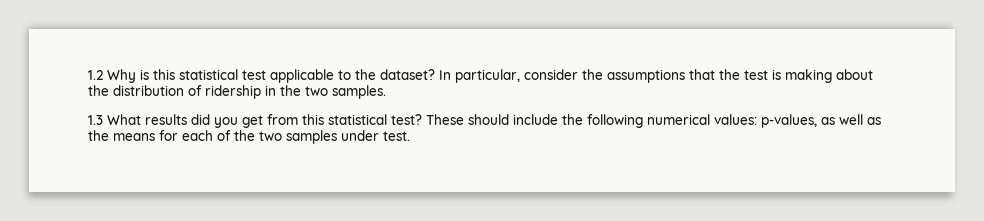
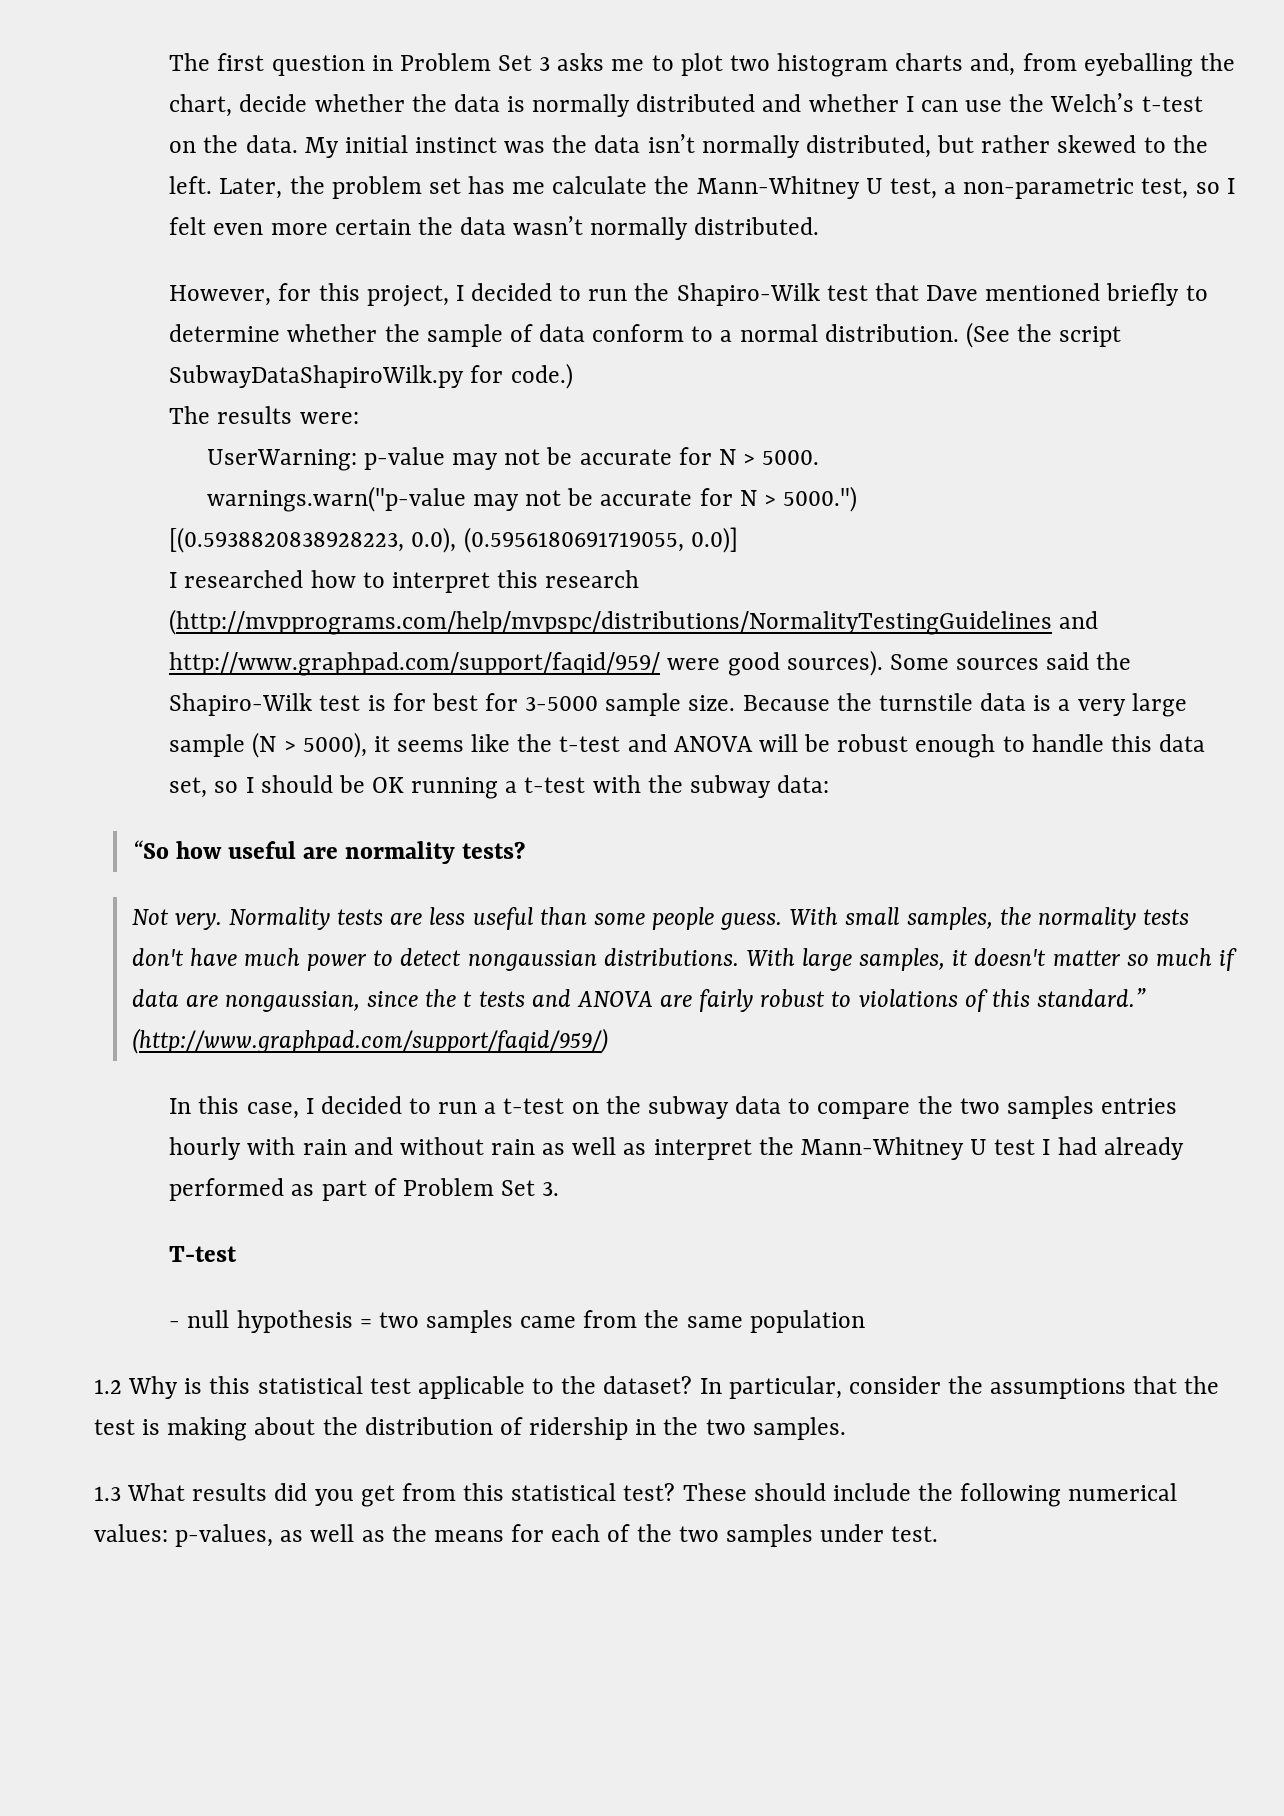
(88, 75) none -> [169,53,1235,77] [169,93,1203,117] [169,134,1208,158] [169,176,1235,199] [169,216,820,240] [169,283,1208,307] [169,322,1122,348] [169,363,573,389] [169,406,359,424] [206,447,820,471] [206,486,858,512] [169,527,738,553] [169,570,640,593] [169,609,1099,635] [169,650,1132,676] [169,693,1187,717] [169,732,1205,758] [169,775,830,799] [131,840,526,864] [131,907,1190,930] [131,948,1238,971] [131,988,1147,1012] [131,1028,608,1054] [169,1096,1177,1119] [169,1137,1184,1160] [169,1178,560,1201] [169,1246,238,1262] [169,1310,865,1333] The first question in Problem Set 3 asks me to plot two histogram charts and, from eyeballing the chart, decide whether the data is normally distributed and whether I can use the Welch’s t-test on the data. My initial instinct was the data isn’t normally distributed, but rather skewed to the left. Later, the problem set has me calculate the Mann-Whitney U test, a non-parametric test, so I felt even more certain the data wasn’t normally distributed. // However, for this project, I decided to run the Shapiro-Wilk test that Dave mentioned briefly to determine whether the sample of data conform to a normal distribution. (See the script SubwayDataShapiroWilk.py for code.) // The results were: // UserWarning: p-value may not be accurate for N > 5000. // warnings.warn("p-value may not be accurate for N > 5000.") // [(0.5938820838928223, 0.0), (0.5956180691719055, 0.0)] // I researched how to interpret this research (http://mvpprograms.com/help/mvpspc/distributions/NormalityTestingGuidelines and http://www.graphpad.com/support/faqid/959/ were good sources). Some sources said the Shapiro-Wilk test is for best for 3-5000 sample size. Because the turnstile data is a very large sample (N > 5000), it seems like the t-test and ANOVA will be robust enough to handle this data set, so I should be OK running a t-test with the subway data: // “So how useful are normality tests? // Not very. Normality tests are less useful than some people guess. With small samples, the normality tests don't have much power to detect nongaussian distributions. With large samples, it doesn't matter so much if data are nongaussian, since the t tests and ANOVA are fairly robust to violations of this standard.” (http://www.graphpad.com/support/faqid/959/) // In this case, I decided to run a t-test on the subway data to compare the two samples entries hourly with rain and without rain as well as interpret the Mann-Whitney U test I had already performed as part of Problem Set 3. // T-test // - null hypothesis = two samples came from the same population //

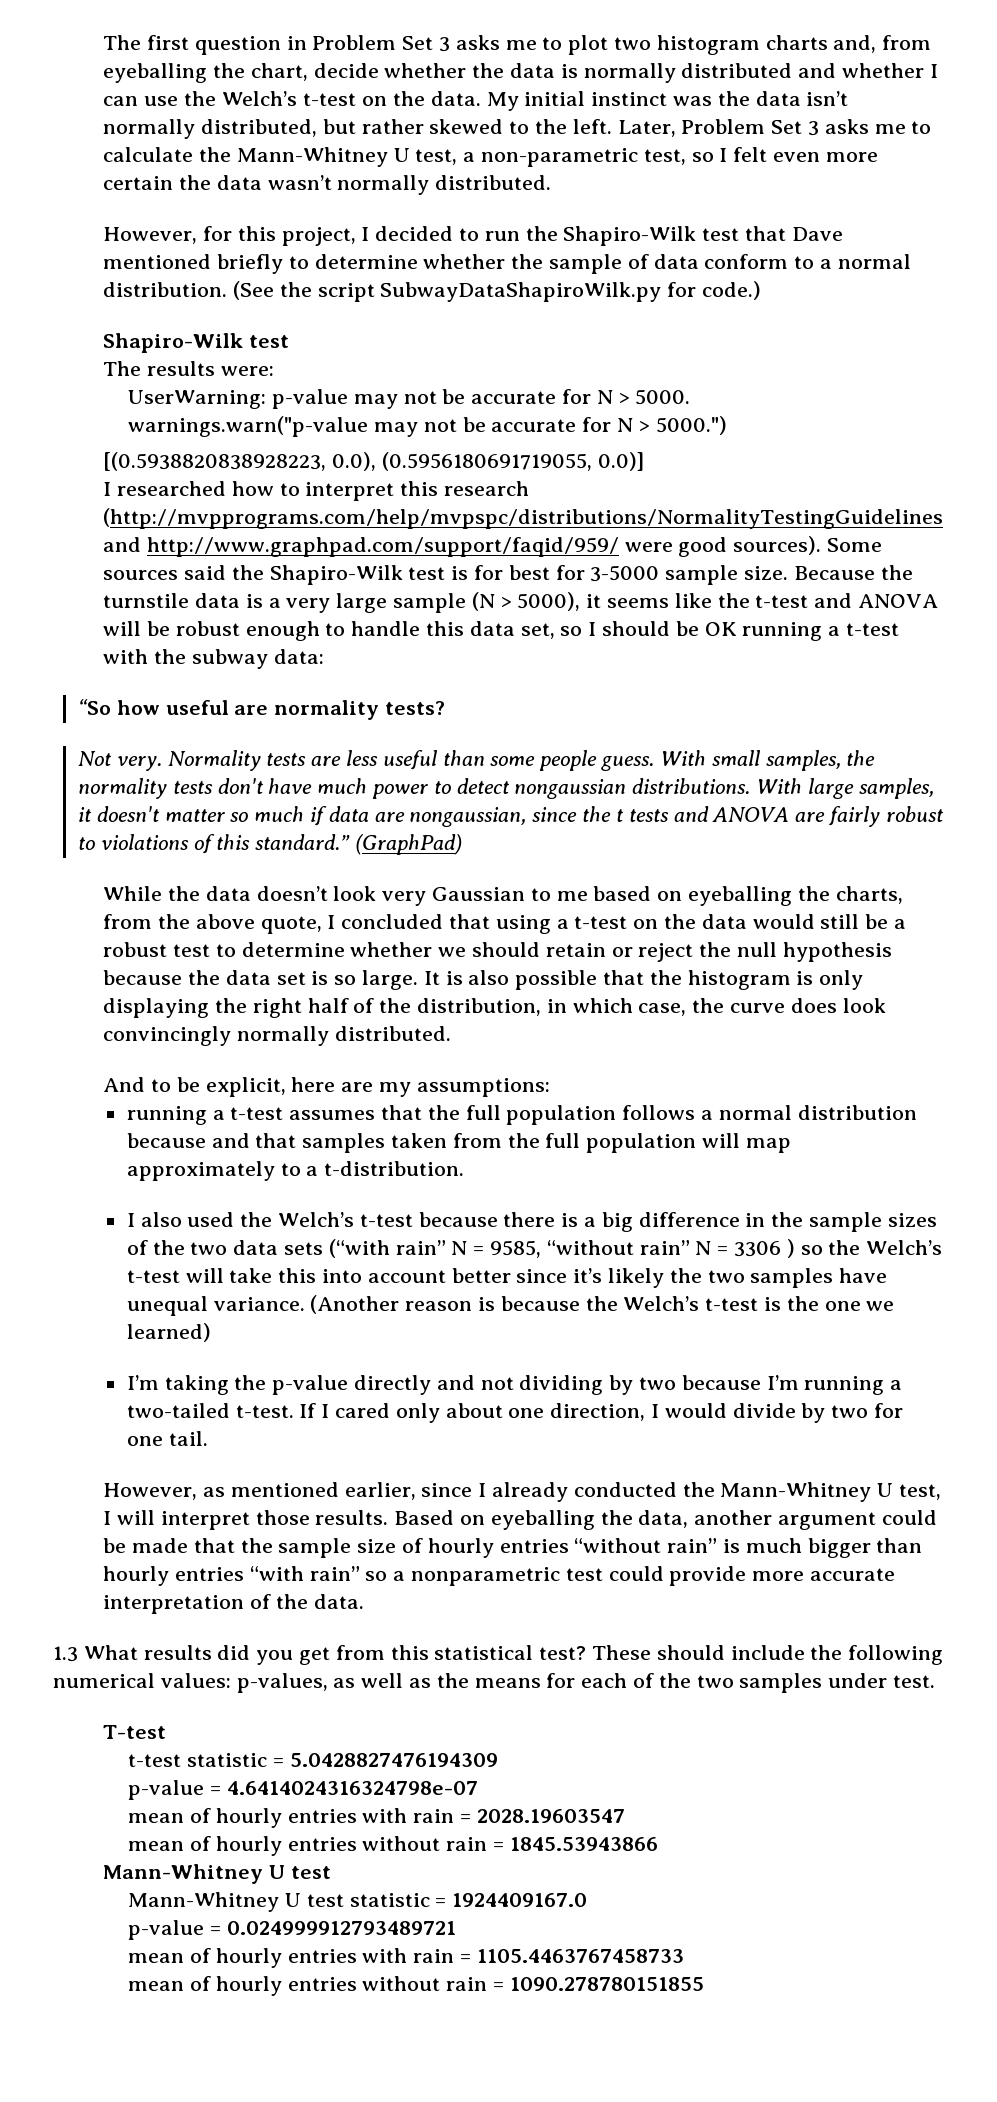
[289,176,546,199] the problem set has me -> [681,119,932,136] Problem Set 3 asks me to
(573, 376) none -> [103,333,289,353] // Shapiro-Wilk test
[131,1028,608,1054] [169,1096,1177,1119] [169,1137,1184,1160] [169,1178,560,1201] [169,1246,238,1262] [169,1310,865,1333] [94,1376,1220,1399] [94,1417,846,1441] (http://www.graphpad.com/support/faqid/959/) // In this case, I decided to run a t-test on the subway data to compare the two samples entries hourly with rain and without rain as well as interpret the Mann-Whitney U test I had already performed as part of Problem Set 3. // T-test // - null hypothesis = two samples came from the same population // 1.2 Why is this statistical test applicable to the dataset? In particular, consider the assumptions that the test is making about the distribution of ridership in the two samples. -> [355,834,463,855] [103,886,903,906] [103,914,906,934] [103,942,892,962] [103,970,864,990] [103,998,886,1018] [103,1026,451,1046] [103,1077,550,1097] [126,1105,917,1125] [126,1133,791,1153] [126,1161,465,1181] [126,1212,937,1232] [126,1239,943,1258] [126,1268,888,1288] [126,1295,895,1316] [126,1323,211,1342] [126,1375,903,1395] [126,1403,904,1423] [126,1431,208,1446] [103,1482,941,1502] [103,1510,937,1530] [103,1538,923,1558] [103,1566,895,1586] [103,1594,364,1614] (GraphPad) // While the data doesn’t look very Gaussian to me based on eyeballing the charts, from the above quote, I concluded that using a t-test on the data would still be a robust test to determine whether we should retain or reject the null hypothesis because the data set is so large. It is also possible that the histogram is only displaying the right half of the distribution, in which case, the curve does look convincingly normally distributed. // And to be explicit, here are my assumptions: // running a t-test assumes that the full population follows a normal distribution because and that samples taken from the full population will map approximately to a t-distribution. // I also used the Welch’s t-test because there is a big difference in the sample sizes of the two data sets (“with rain” N = 9585, “without rain” N = 3306 ) so the Welch’s t-test will take this into account better since it’s likely the two samples have unequal variance. (Another reason is because the Welch’s t-test is the one we learned) // I’m taking the p-value directly and not dividing by two because I’m running a two-tailed t-test. If I cared only about one direction, I would divide by two for one tail. // However, as mentioned earlier, since I already conducted the Mann-Whitney U test, I will interpret those results. Based on eyeballing the data, another argument could be made that the sample size of hourly entries “without rain” is much bigger than hourly entries “with rain” so a nonparametric test could provide more accurate interpretation of the data.
(939, 1534) none -> [103,1725,167,1739] [128,1753,498,1767] [128,1780,478,1800] [128,1808,625,1828] [128,1836,658,1856] [103,1864,331,1884] [128,1892,588,1912] [128,1920,456,1940] [128,1948,684,1968] [128,1976,704,1996] // T-test // t-test statistic = 5.0428827476194309 // p-value = 4.6414024316324798e-07 // mean of hourly entries with rain = 2028.19603547 // mean of hourly entries without rain = 1845.53943866 // Mann-Whitney U test // Mann-Whitney U test statistic = 1924409167.0 // p-value = 0.024999912793489721 // mean of hourly entries with rain = 1105.4463767458733 // mean of hourly entries without rain = 1090.278780151855

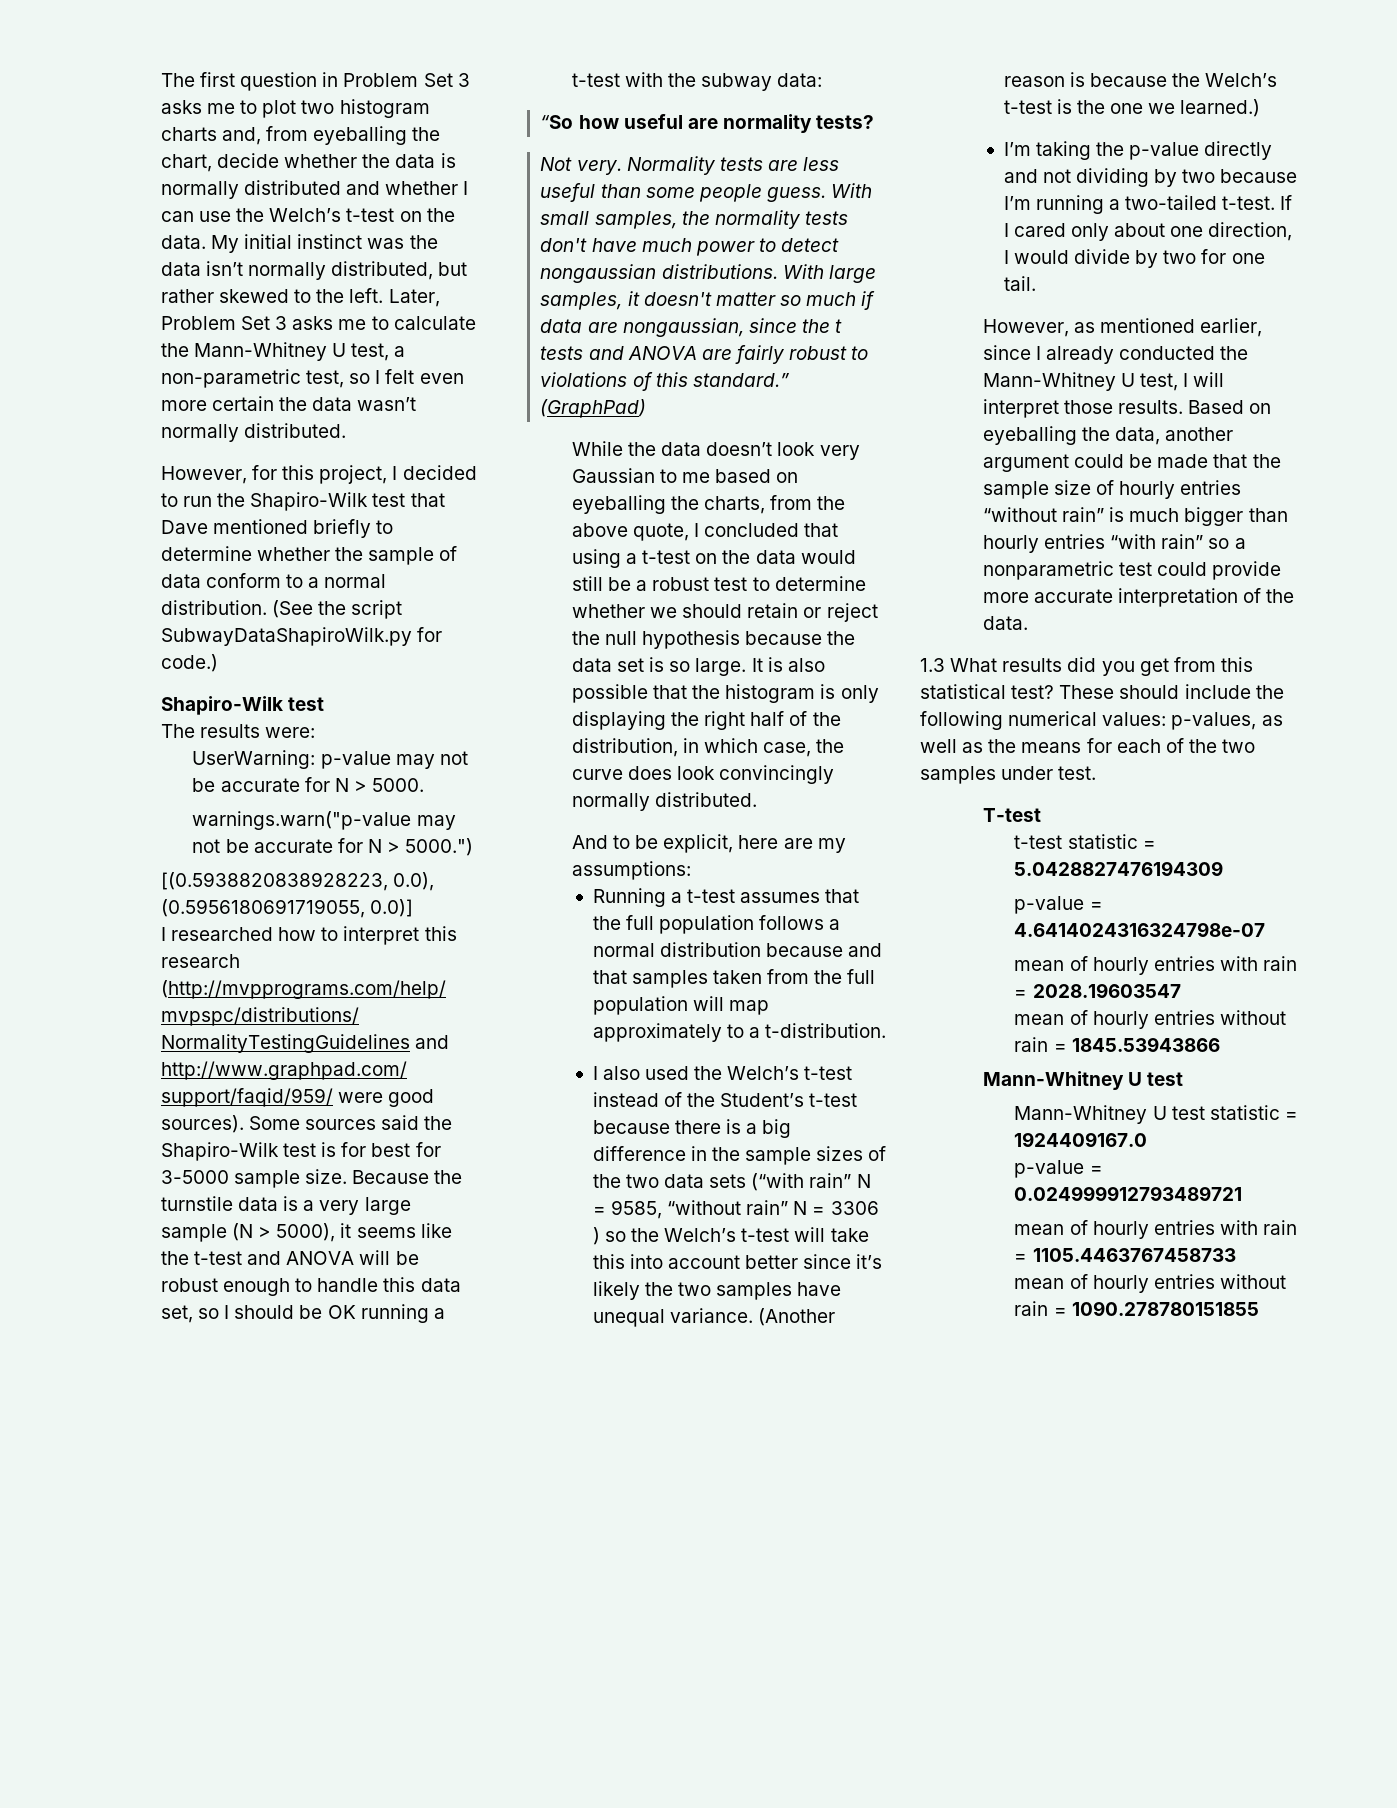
[126,1106,207,1125] running -> [592,888,666,907] Running
(413, 1220) none -> [592,1092,858,1107] instead of the Student’s t-test
[126,1323,211,1342] learned) -> [1180,99,1261,117] learned.)

